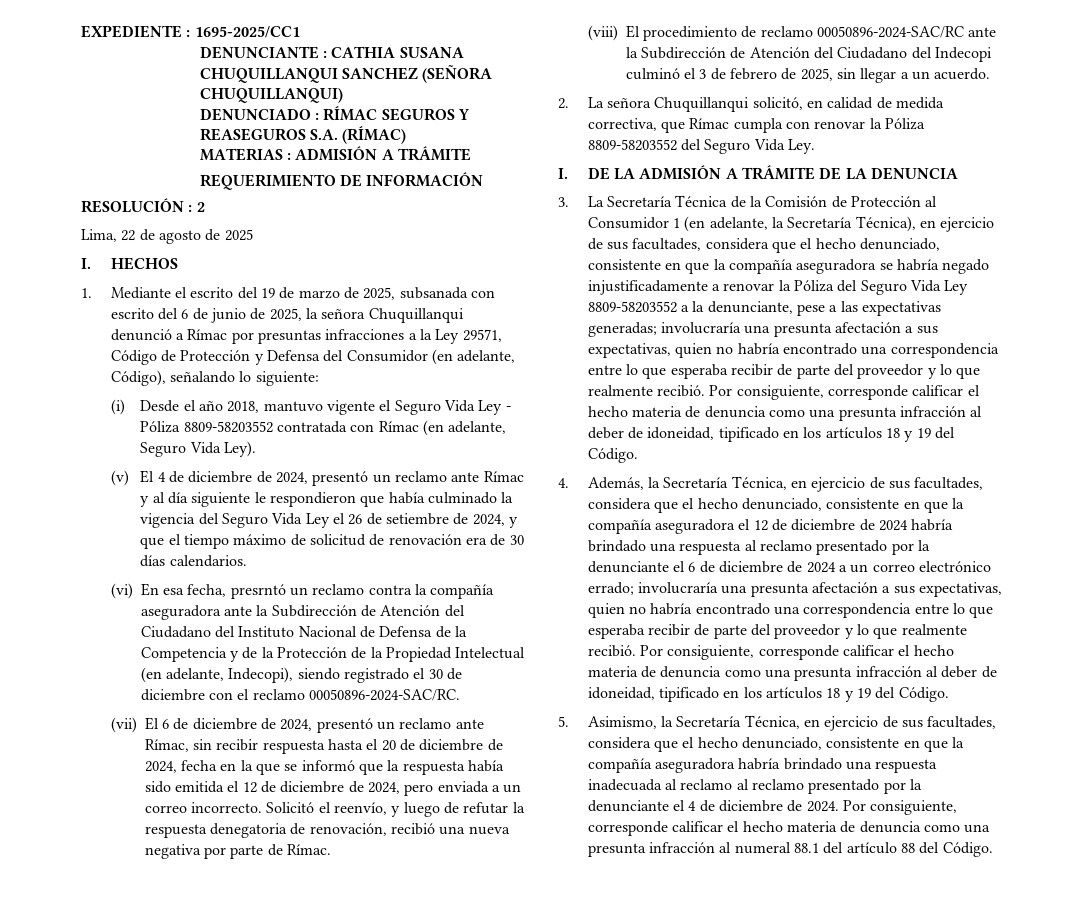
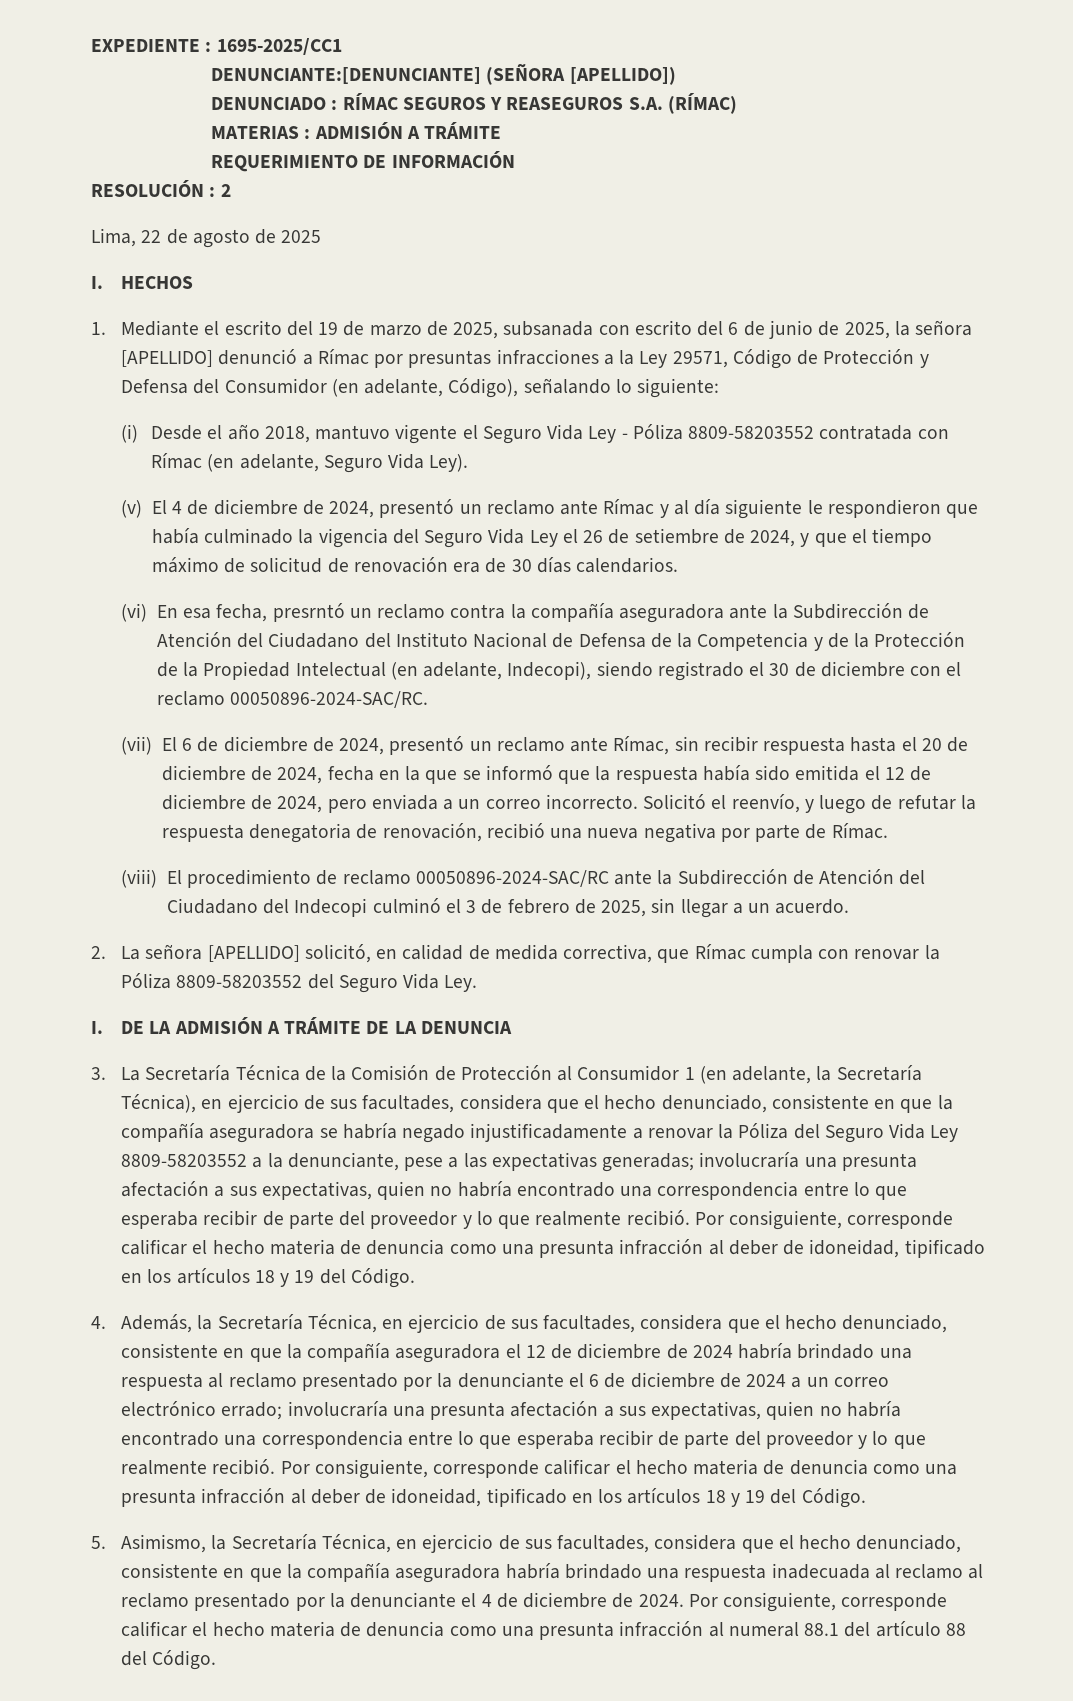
[199,46,464,59] [199,65,493,83] [199,88,343,103] DENUNCIANTE : CATHIA SUSANA CHUQUILLANQUI SANCHEZ (SEÑORA CHUQUILLANQUI) -> [211,64,676,85] DENUNCIANTE:[DENUNCIANTE] (SEÑORA [APELLIDO])
[368,308,464,323] Chuquillanqui -> [121,350,214,367] [APELLIDO]
[654,97,750,112] Chuquillanqui -> [207,945,300,962] [APELLIDO]

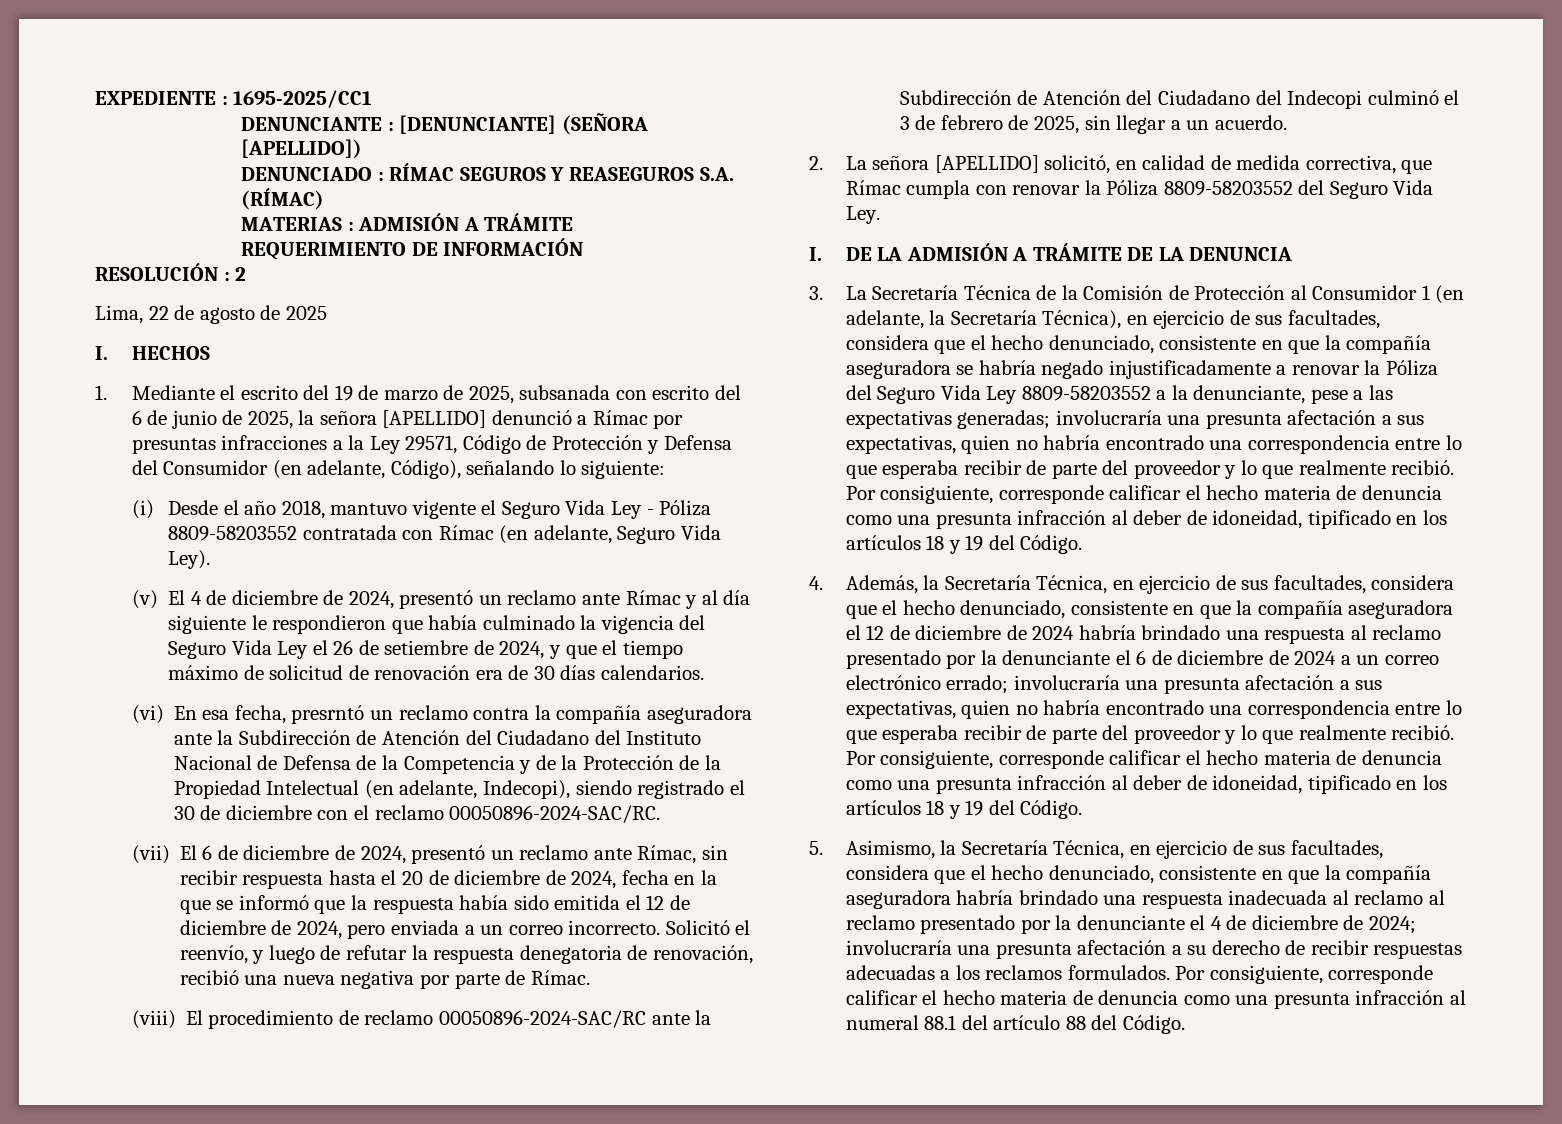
[211,67,482,84] DENUNCIANTE:[DENUNCIANTE] -> [241,115,557,134] DENUNCIANTE : [DENUNCIANTE]
[638,1594,684,1607] 2024. -> [1368,916,1416,934] [845,940,1463,959] [845,965,1170,980] 2024; involucraría una presunta afectación a su derecho de recibir respuestas adecuadas a los reclamos formulados.

